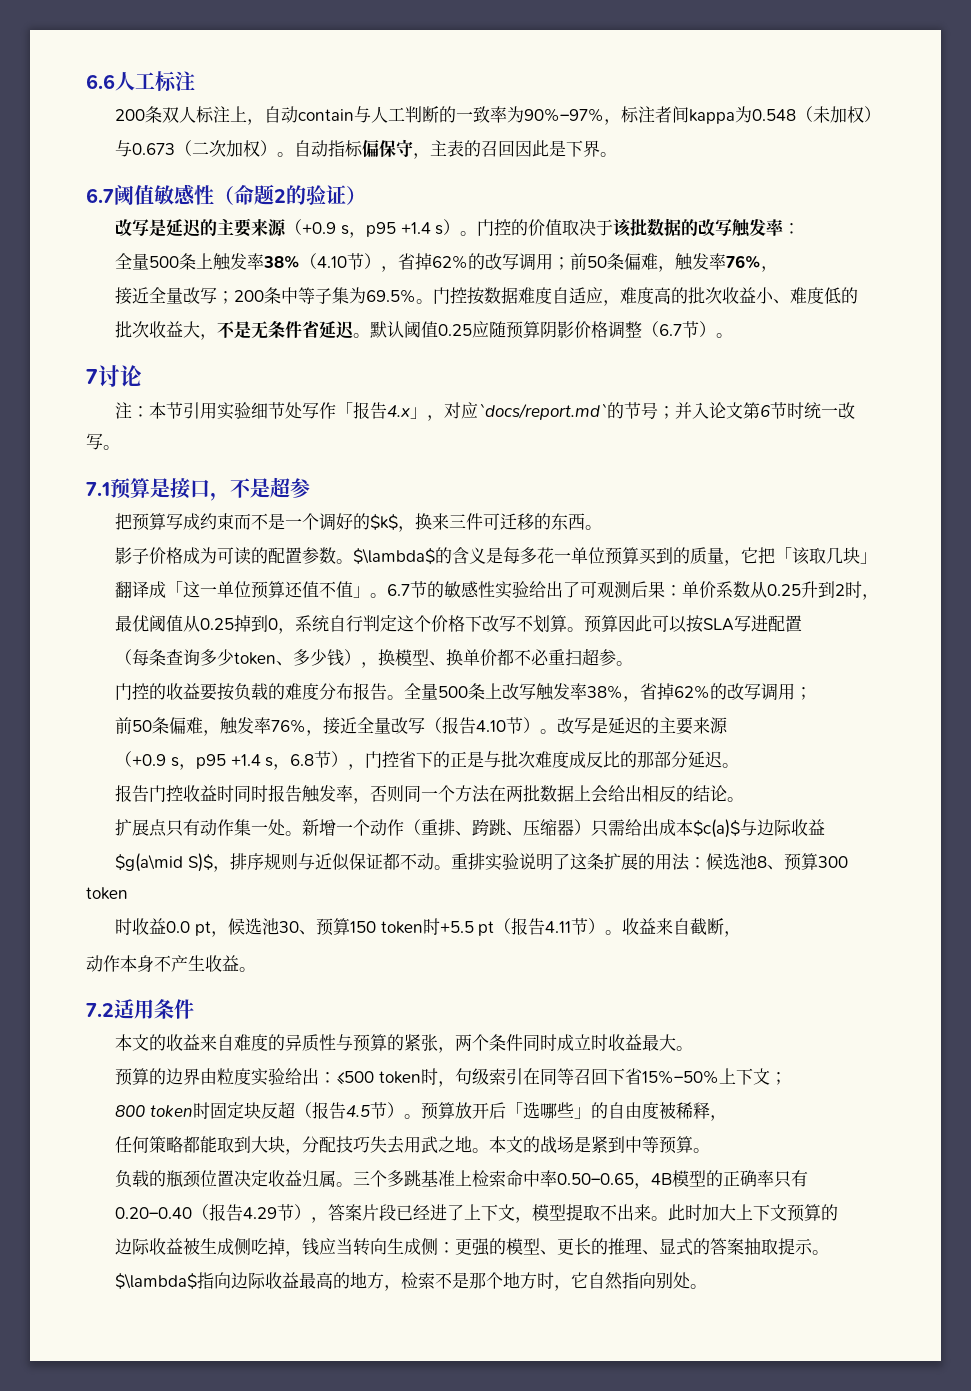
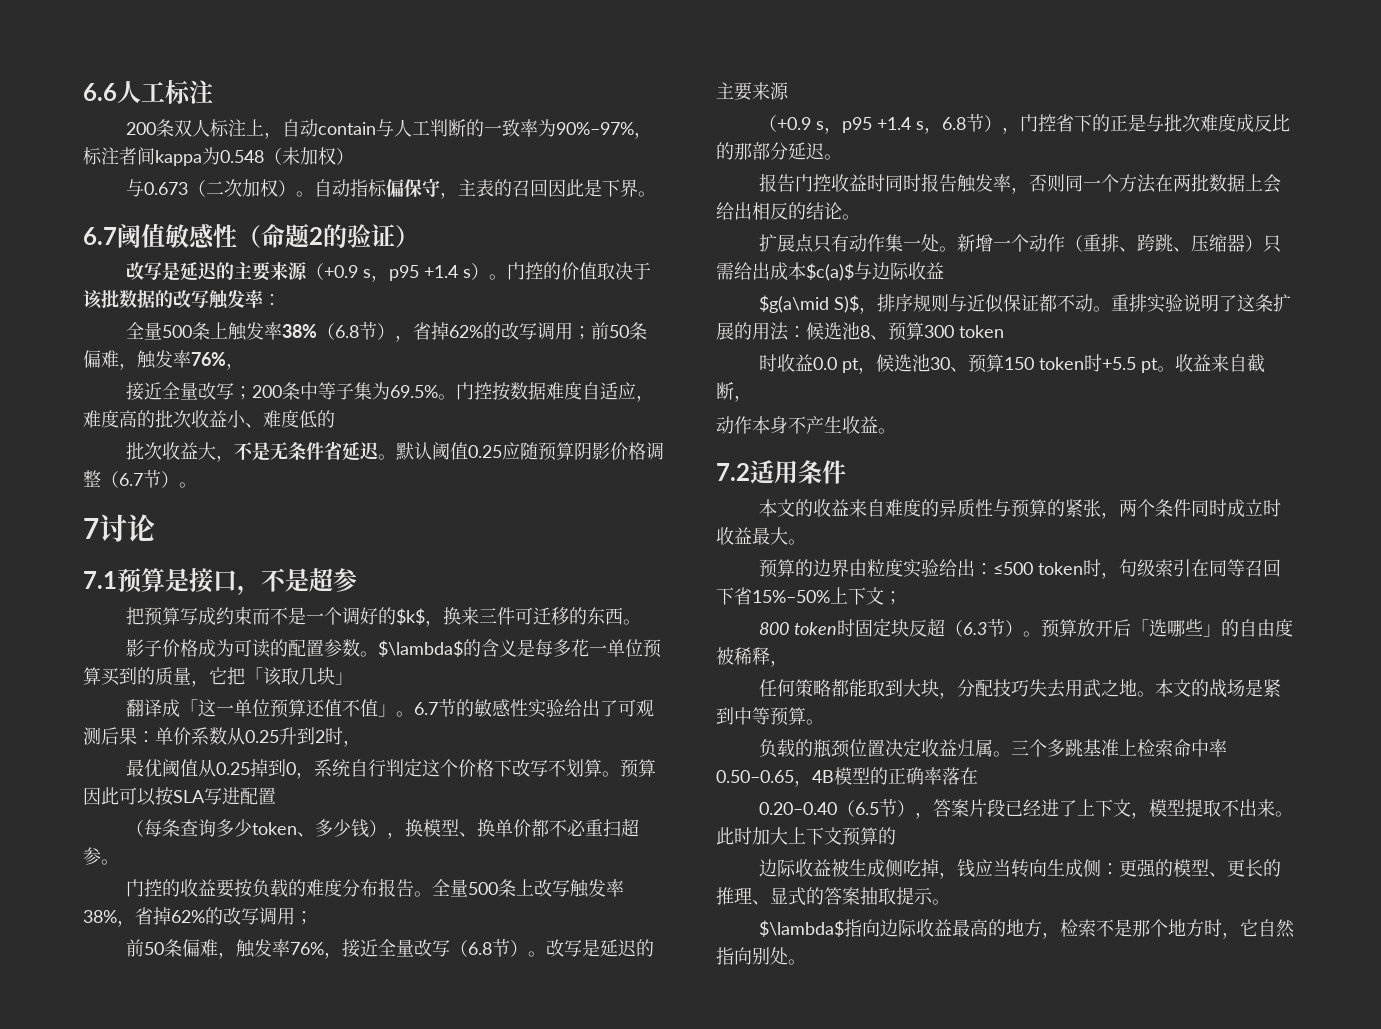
[317,256,348,268] 4.10 -> [335,325,360,338] 6.8
[115,402,856,421] [86,433,120,450] // 注：本节引用实验细节处写作「报告4.x」，对应`docs/report.md`的节号；并入论文第6节时统一改写。 -> (155, 528) none
[442,717,507,734] 报告4.10 -> [468,942,493,955] 6.8
[494,918,606,935] （报告4.11节） -> (1159, 365) none
[312,1102,371,1119] 报告4.5 -> [963,622,988,635] 6.3
[774,1170,809,1188] 只有 -> [942,767,978,785] 落在
[209,1204,278,1221] 报告4.29 -> [855,802,880,815] 6.5

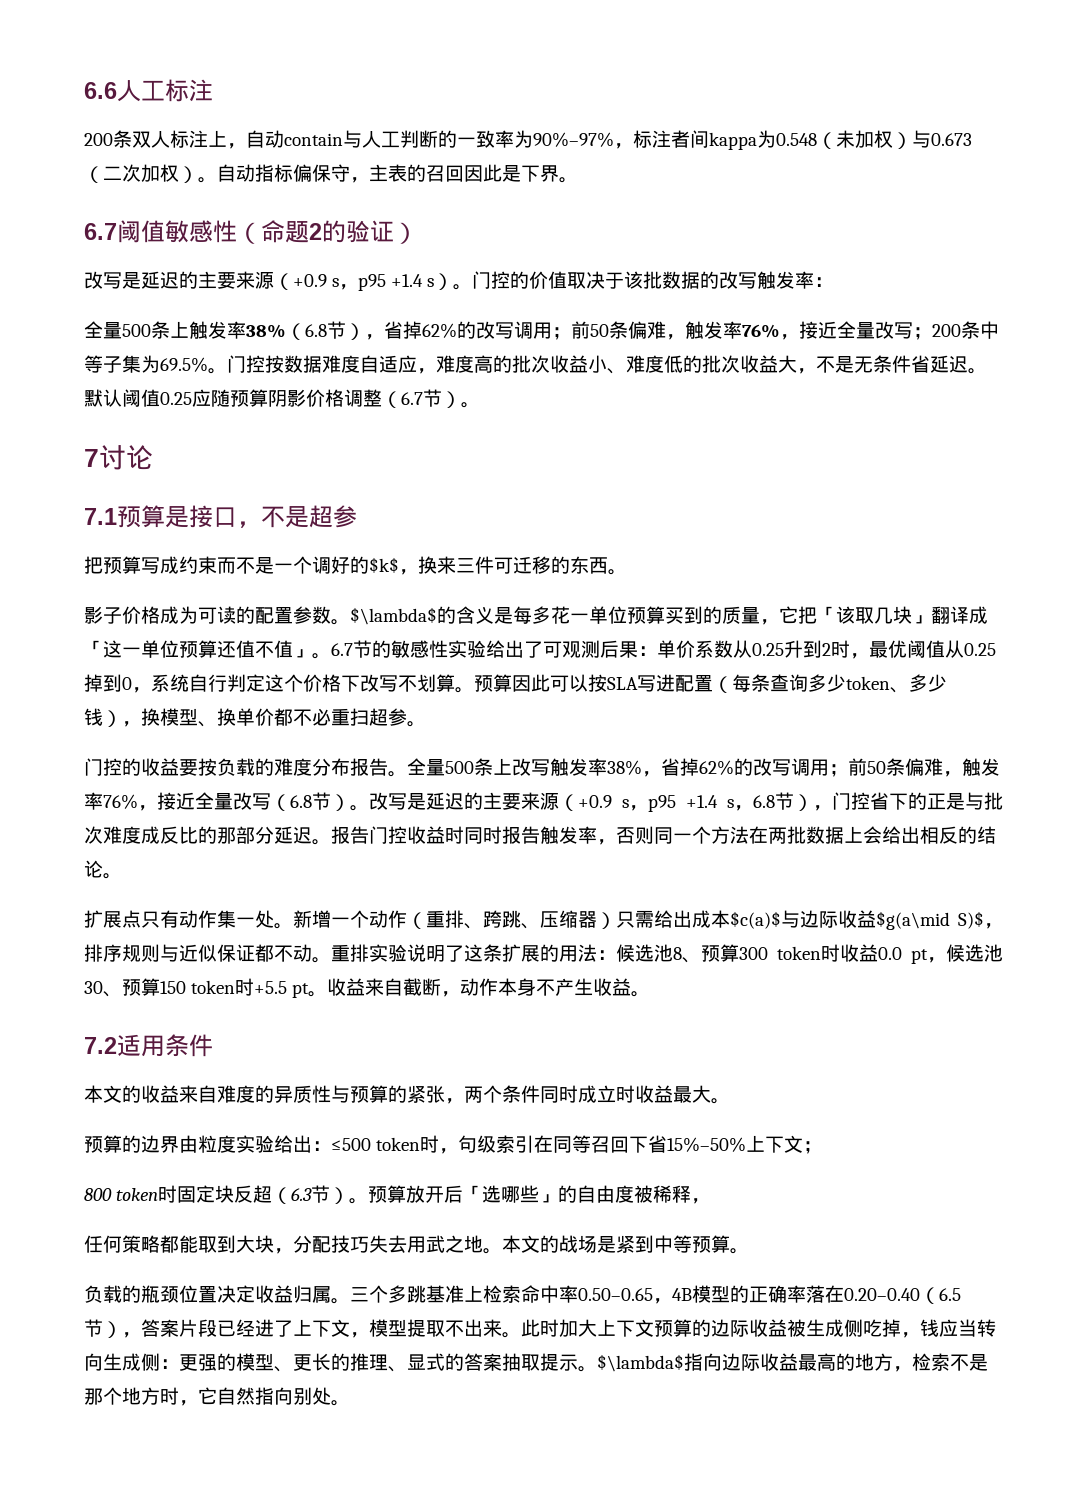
(354, 156) // -> (912, 140) none
(244, 366) // -> (799, 337) none
(335, 419) // -> (702, 364) none
(353, 678) // -> (931, 619) none
(361, 743) // -> (869, 656) none
(276, 796) // -> (713, 683) none
(313, 918) // -> (848, 770) none
(789, 91) // -> (559, 801) none
(842, 157) // -> (331, 842) none
(944, 270) // -> (876, 919) none
(1004, 331) // -> (821, 953) none
(752, 398) // -> (461, 994) none
(978, 776) // -> (844, 1294) none
(896, 836) // -> (711, 1328) none
(950, 902) // -> (597, 1369) none

